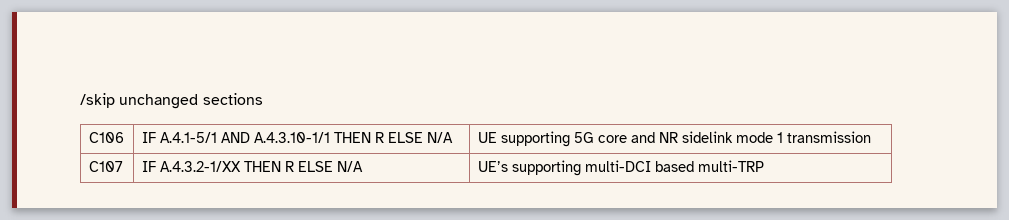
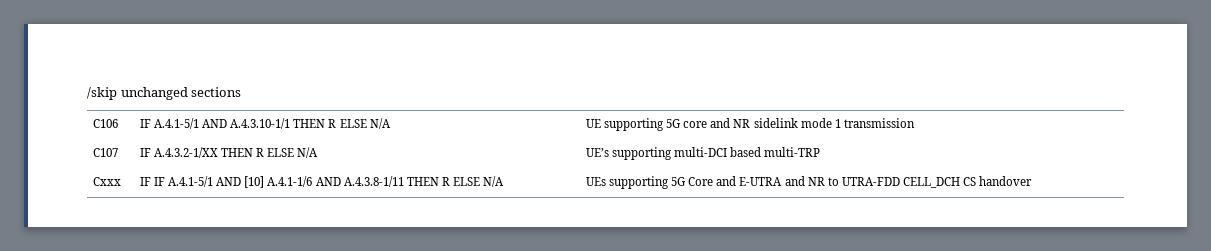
(764, 166) none -> [92,177,121,186] [139,176,505,188] [585,176,1033,189] // Cxxx | IF IF A.4.1-5/1 AND [10] A.4.1-1/6 AND A.4.3.8-1/11 THEN R ELSE N/A | UEs supporting 5G Core and E-UTRA and NR to UTRA-FDD CELL_DCH CS handover

